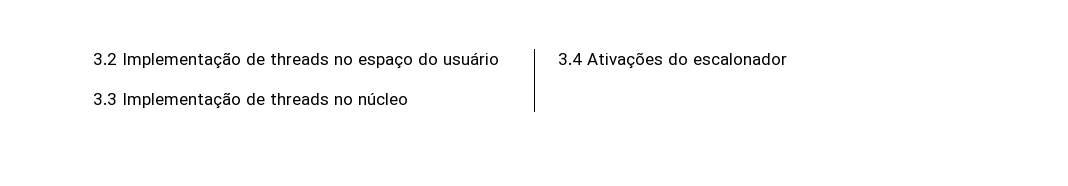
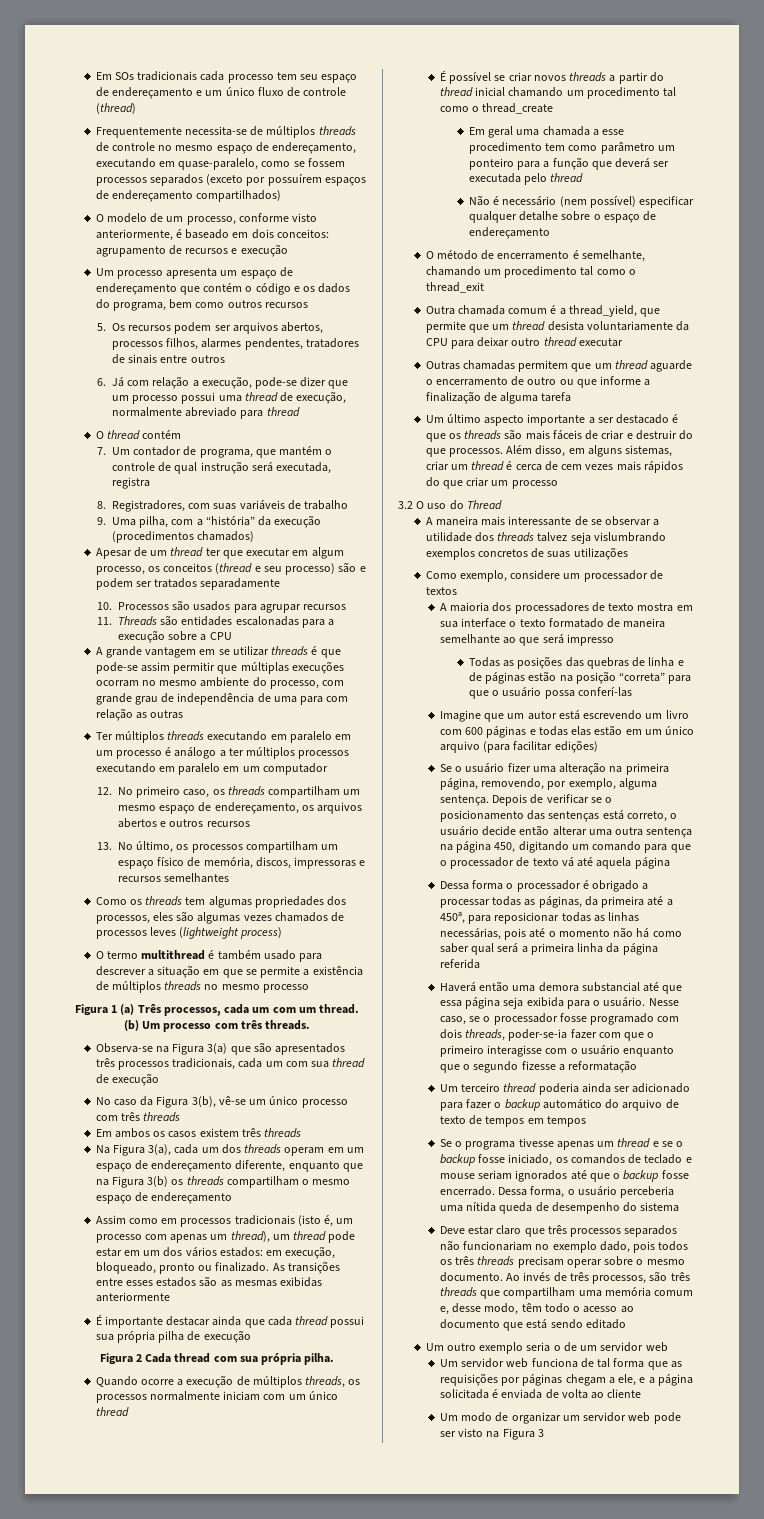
[93,52,499,69] [93,92,408,109] [558,52,787,69] 3.2 Implementação de threads no espaço do usuário // 3.3 Implementação de threads no núcleo // 3.4 Ativações do escalonador -> [95,71,358,83] [95,87,347,99] [95,103,136,114] [95,126,356,138] [95,142,357,154] [95,158,345,170] [95,174,366,186] [95,190,282,202] [95,213,318,225] [95,229,329,241] [95,244,288,257] [95,267,293,279] [95,283,351,295] [95,299,308,311] [96,322,324,334] [111,338,359,350] [111,354,225,364] [96,376,349,389] [111,391,347,404] [111,407,300,419] [95,430,182,440] [96,446,333,458] [111,461,332,474] [111,477,150,489] [96,500,349,512] [96,515,322,528] [111,531,255,543] [95,547,344,559] [95,562,366,575] [95,578,281,590] [96,600,347,613] [96,615,335,628] [117,630,232,643] [95,646,341,658] [95,661,344,674] [95,677,345,689] [95,693,349,705] [95,708,184,721] [95,731,352,743] [95,747,350,759] [95,763,328,775] [96,786,361,798] [117,802,363,814] [117,818,250,828] [96,841,339,853] [117,857,366,869] [117,873,230,883] [95,896,347,908] [95,911,345,924] [95,927,283,939] [95,950,323,962] [95,965,363,978] [95,981,309,993] [74,1004,360,1016] [123,1020,311,1032] [95,1042,346,1055] [95,1058,366,1070] [95,1073,159,1086] [95,1096,348,1108] [95,1112,181,1122] [95,1128,302,1138] [95,1144,364,1156] [95,1160,363,1172] [95,1176,351,1188] [95,1192,233,1204] [95,1215,354,1227] [95,1231,356,1243] [95,1246,336,1259] [95,1261,340,1274] [95,1276,323,1287] [95,1292,170,1302] [95,1314,365,1328] [95,1330,251,1343] [99,1353,335,1365] [95,1375,361,1388] [95,1391,338,1403] [95,1407,129,1417] [440,70,664,84] [440,87,677,99] [440,103,554,114] [468,126,625,138] [468,142,675,154] [468,157,670,170] [468,173,584,185] [468,195,695,208] [468,211,657,223] [468,227,550,239] [425,250,645,262] [425,266,636,278] [425,282,484,293] [425,305,661,317] [425,321,690,333] [425,337,623,349] [425,360,693,372] [425,376,651,388] [425,391,572,404] [425,414,679,426] [425,429,694,442] [425,445,673,457] [425,461,683,473] [425,477,558,489] [398,500,502,510] [425,516,660,526] [425,532,666,544] [425,547,628,560] [425,570,663,582] [425,587,457,595] [440,602,693,614] [440,618,666,628] [440,634,614,646] [468,656,684,669] [468,671,692,684] [468,687,632,699] [440,710,689,722] [440,725,695,738] [440,740,598,753] [440,762,669,775] [440,778,657,790] [440,794,613,806] [440,810,678,822] [440,825,693,838] [440,841,691,853] [440,857,670,869] [440,880,649,892] [440,896,673,908] [440,912,640,924] [440,927,682,940] [440,943,658,955] [440,959,481,969] [440,981,683,994] [440,997,679,1009] [440,1013,680,1025] [440,1029,655,1041] [440,1045,675,1057] [440,1060,638,1073] [440,1083,691,1095] [440,1099,679,1111] [440,1115,586,1127] [440,1138,684,1150] [440,1154,692,1166] [440,1170,689,1182] [440,1186,675,1198] [440,1202,680,1214] [440,1225,678,1237] [440,1240,689,1253] [440,1256,685,1268] [440,1271,690,1284] [440,1287,694,1299] [440,1303,634,1315] [440,1319,626,1331] [425,1342,668,1354] [440,1358,682,1370] [440,1373,693,1386] [440,1389,642,1399] [440,1412,681,1424] [440,1428,544,1440] Em SOs tradicionais cada processo tem seu espaço de endereçamento e um único fluxo de controle (thread) // Frequentemente necessita-se de múltiplos threads de controle no mesmo espaço de endereçamento, executando em quase-paralelo, como se fossem processos separados (exceto por possuírem espaços de endereçamento compartilhados) // O modelo de um processo, conforme visto anteriormente, é baseado em dois conceitos: agrupamento de recursos e execução // Um processo apresenta um espaço de endereçamento que contém o código e os dados do programa, bem como outros recursos // 5. Os recursos podem ser arquivos abertos, processos filhos, alarmes pendentes, tratadores de sinais entre outros // 6. Já com relação a execução, pode-se dizer que um processo possui uma thread de execução, normalmente abreviado para thread // O thread contém // 7. Um contador de programa, que mantém o controle de qual instrução será executada, registra // 8. Registradores, com suas variáveis de trabalho // 9. Uma pilha, com a “história” da execução (procedimentos chamados) // Apesar de um thread ter que executar em algum processo, os conceitos (thread e seu processo) são e podem ser tratados separadamente // 10. Processos são usados para agrupar recursos // 11. Threads são entidades escalonadas para a execução sobre a CPU // A grande vantagem em se utilizar threads é que pode-se assim permitir que múltiplas execuções ocorram no mesmo ambiente do processo, com grande grau de independência de uma para com relação as outras // Ter múltiplos threads executando em paralelo em um processo é análogo a ter múltiplos processos executando em paralelo em um computador // 12. No primeiro caso, os threads compartilham um mesmo espaço de endereçamento, os arquivos abertos e outros recursos // 13. No último, os processos compartilham um espaço físico de memória, discos, impressoras e recursos semelhantes // Como os threads tem algumas propriedades dos processos, eles são algumas vezes chamados de processos leves (lightweight process) // O termo multithread é também usado para descrever a situação em que se permite a existência de múltiplos threads no mesmo processo // Figura 1 (a) Três processos, cada um com um thread. (b) Um processo com três threads. // Observa-se na Figura 3(a) que são apresentados três processos tradicionais, cada um com sua thread de execução // No caso da Figura 3(b), vê-se um único processo com três threads // Em ambos os casos existem três threads // Na Figura 3(a), cada um dos threads operam em um espaço de endereçamento diferente, enquanto que na Figura 3(b) os threads compartilham o mesmo espaço de endereçamento // Assim como em processos tradicionais (isto é, um processo com apenas um thread), um thread pode estar em um dos vários estados: em execução, bloqueado, pronto ou finalizado. As transições entre esses estados são as mesmas exibidas anteriormente // É importante destacar ainda que cada thread possui sua própria pilha de execução // Figura 2 Cada thread com sua própria pilha. // Quando ocorre a execução de múltiplos threads, os processos normalmente iniciam com um único thread // É possível se criar novos threads a partir do thread inicial chamando um procedimento tal como o thread_create // Em geral uma chamada a esse procedimento tem como parâmetro um ponteiro para a função que deverá ser executada pelo thread // Não é necessário (nem possível) especificar qualquer detalhe sobre o espaço de endereçamento // O método de encerramento é semelhante, chamando um procedimento tal como o thread_exit // Outra chamada comum é a thread_yield, que permite que um thread desista voluntariamente da CPU para deixar outro thread executar // Outras chamadas permitem que um thread aguarde o encerramento de outro ou que informe a finalização de alguma tarefa // Um último aspecto importante a ser destacado é que os threads são mais fáceis de criar e destruir do que processos. Além disso, em alguns sistemas, criar um thread é cerca de cem vezes mais rápidos do que criar um processo // 3.2 O uso do Thread // A maneira mais interessante de se observar a utilidade dos threads talvez seja vislumbrando exemplos concretos de suas utilizações // Como exemplo, considere um processador de textos // A maioria dos processadores de texto mostra em sua interface o texto formatado de maneira semelhante ao que será impresso // Todas as posições das quebras de linha e de páginas estão na posição “correta” para que o usuário possa conferí-las // Imagine que um autor está escrevendo um livro com 600 páginas e todas elas estão em um único arquivo (para facilitar edições) // Se o usuário fizer uma alteração na primeira página, removendo, por exemplo, alguma sentença. Depois de verificar se o posicionamento das sentenças está correto, o usuário decide então alterar uma outra sentença na página 450, digitando um comando para que o processador de texto vá até aquela página // Dessa forma o processador é obrigado a processar todas as páginas, da primeira até a 450ª, para reposicionar todas as linhas necessárias, pois até o momento não há como saber qual será a primeira linha da página referida // Haverá então uma demora substancial até que essa página seja exibida para o usuário. Nesse caso, se o processador fosse programado com dois threads, poder-se-ia fazer com que o primeiro interagisse com o usuário enquanto que o segundo fizesse a reformatação // Um terceiro thread poderia ainda ser adicionado para fazer o backup automático do arquivo de texto de tempos em tempos // Se o programa tivesse apenas um thread e se o backup fosse iniciado, os comandos de teclado e mouse seriam ignorados até que o backup fosse encerrado. Dessa forma, o usuário perceberia uma nítida queda de desempenho do sistema // Deve estar claro que três processos separados não funcionariam no exemplo dado, pois todos os três threads precisam operar sobre o mesmo documento. Ao invés de três processos, são três threads que compartilham uma memória comum e, desse modo, têm todo o acesso ao documento que está sendo editado // Um outro exemplo seria o de um servidor web // Um servidor web funciona de tal forma que as requisições por páginas chegam a ele, e a página solicitada é enviada de volta ao cliente // Um modo de organizar um servidor web pode ser visto na Figura 3

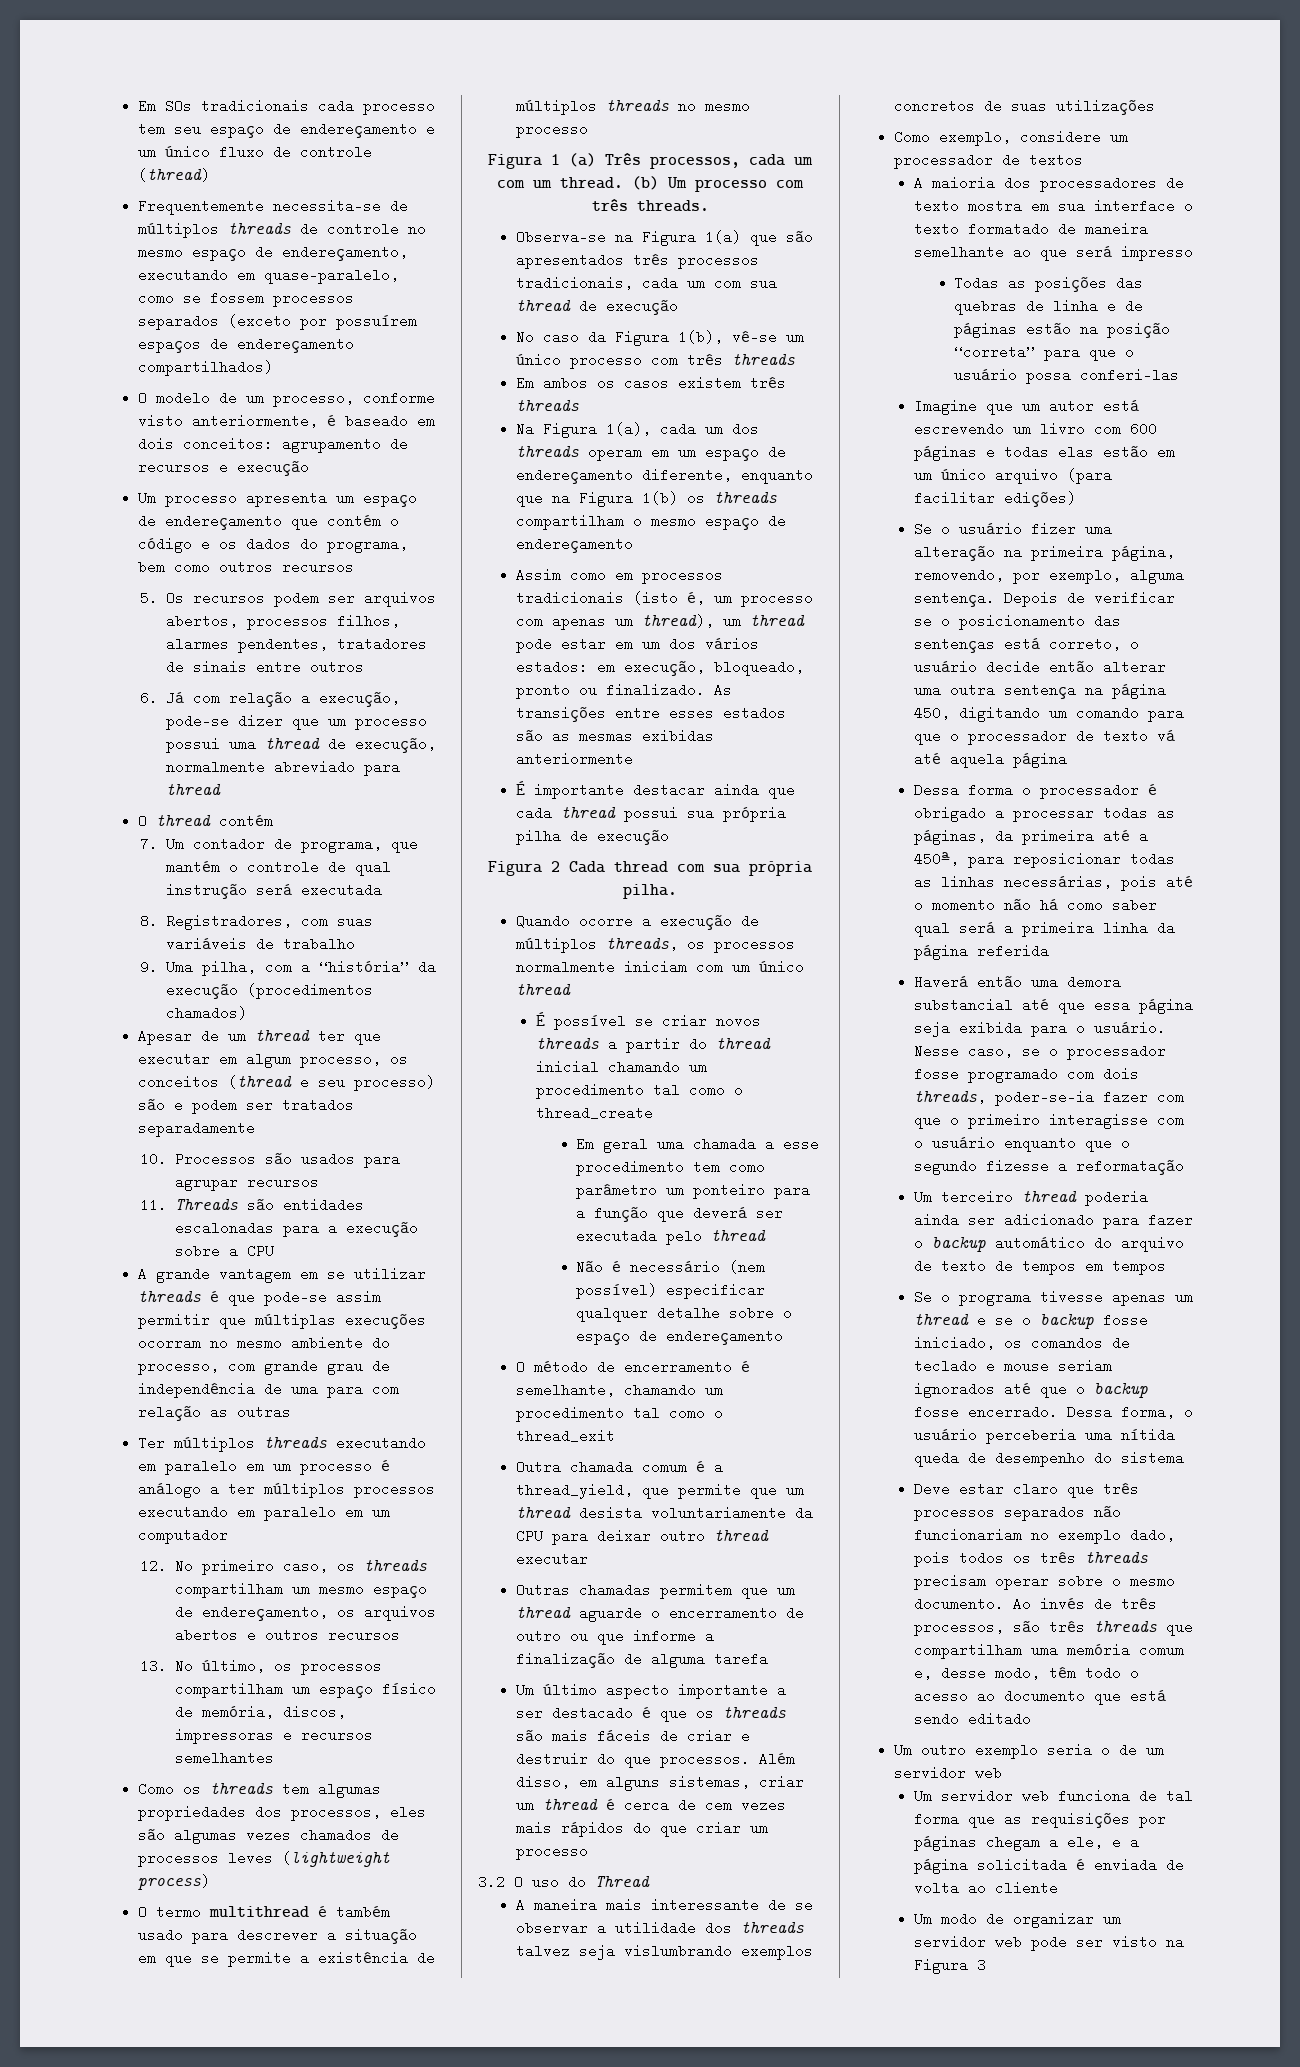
[276,462,332,474] [111,477,150,489] executada, registra -> [301,883,383,897] executada
[207,1043,228,1054] 3(a) -> [705,230,742,244] 1(a)
[191,1096,216,1108] 3(b), -> [678,330,724,344] 1(b),
[148,1144,172,1156] 3(a), -> [606,422,652,436] 1(a),
[147,1176,169,1187] 3(b) -> [642,491,679,505] 1(b)
[577,687,632,697] conferí-las -> [1080,368,1180,382] conferi-las

